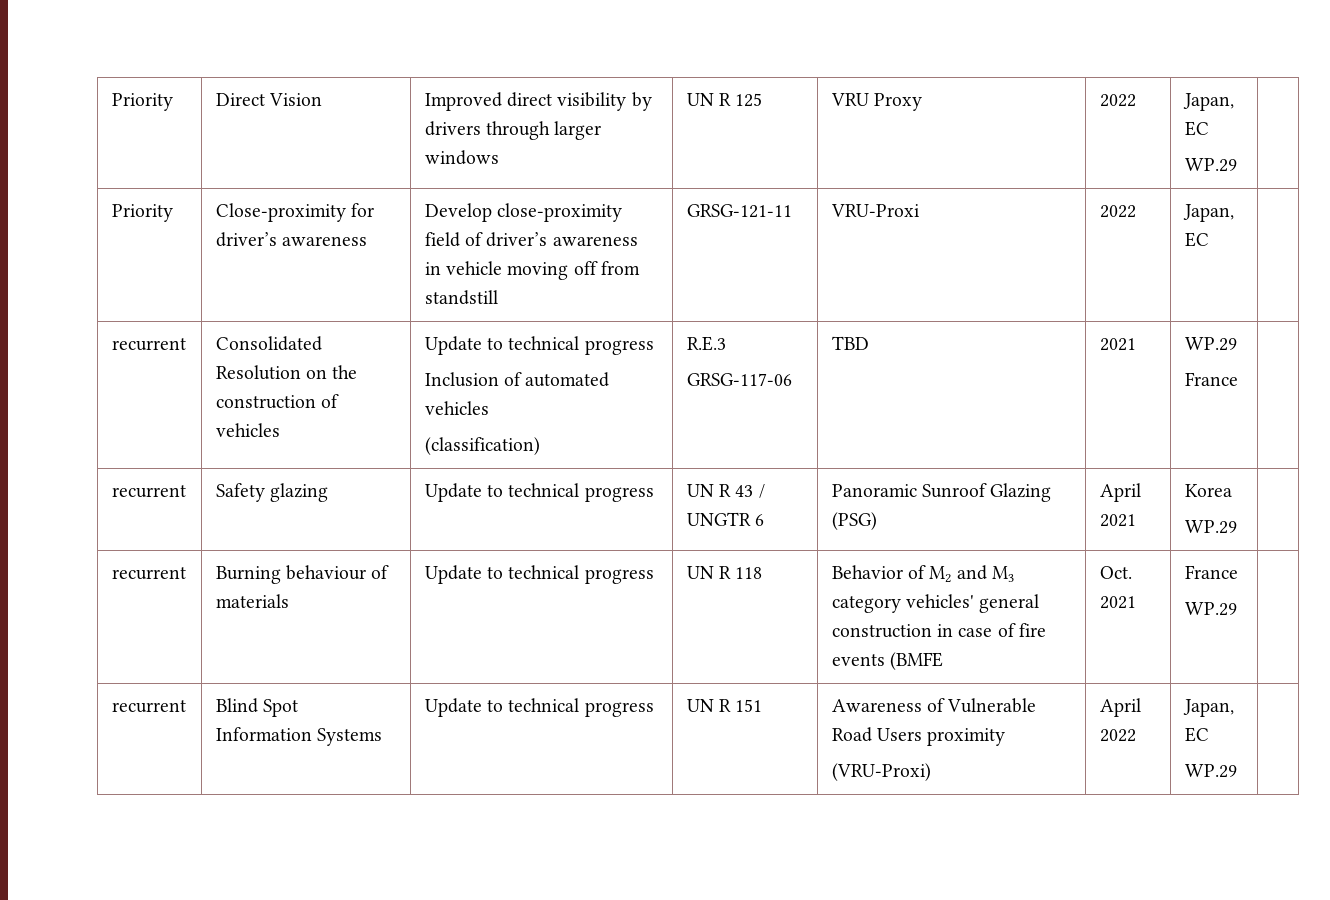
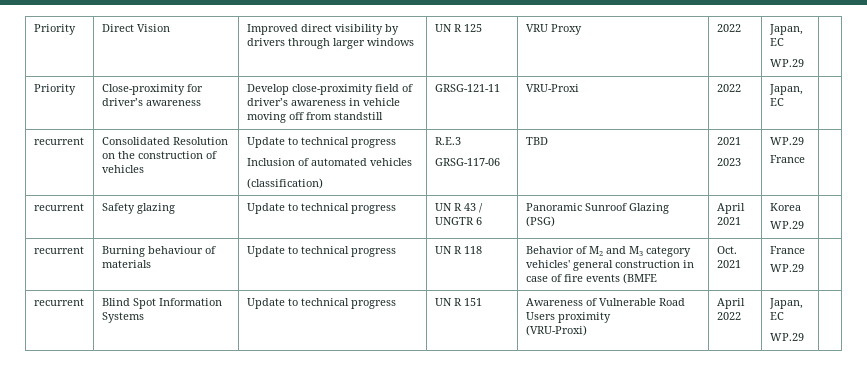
(1136, 344) none -> [716,158,741,166] // 2023

